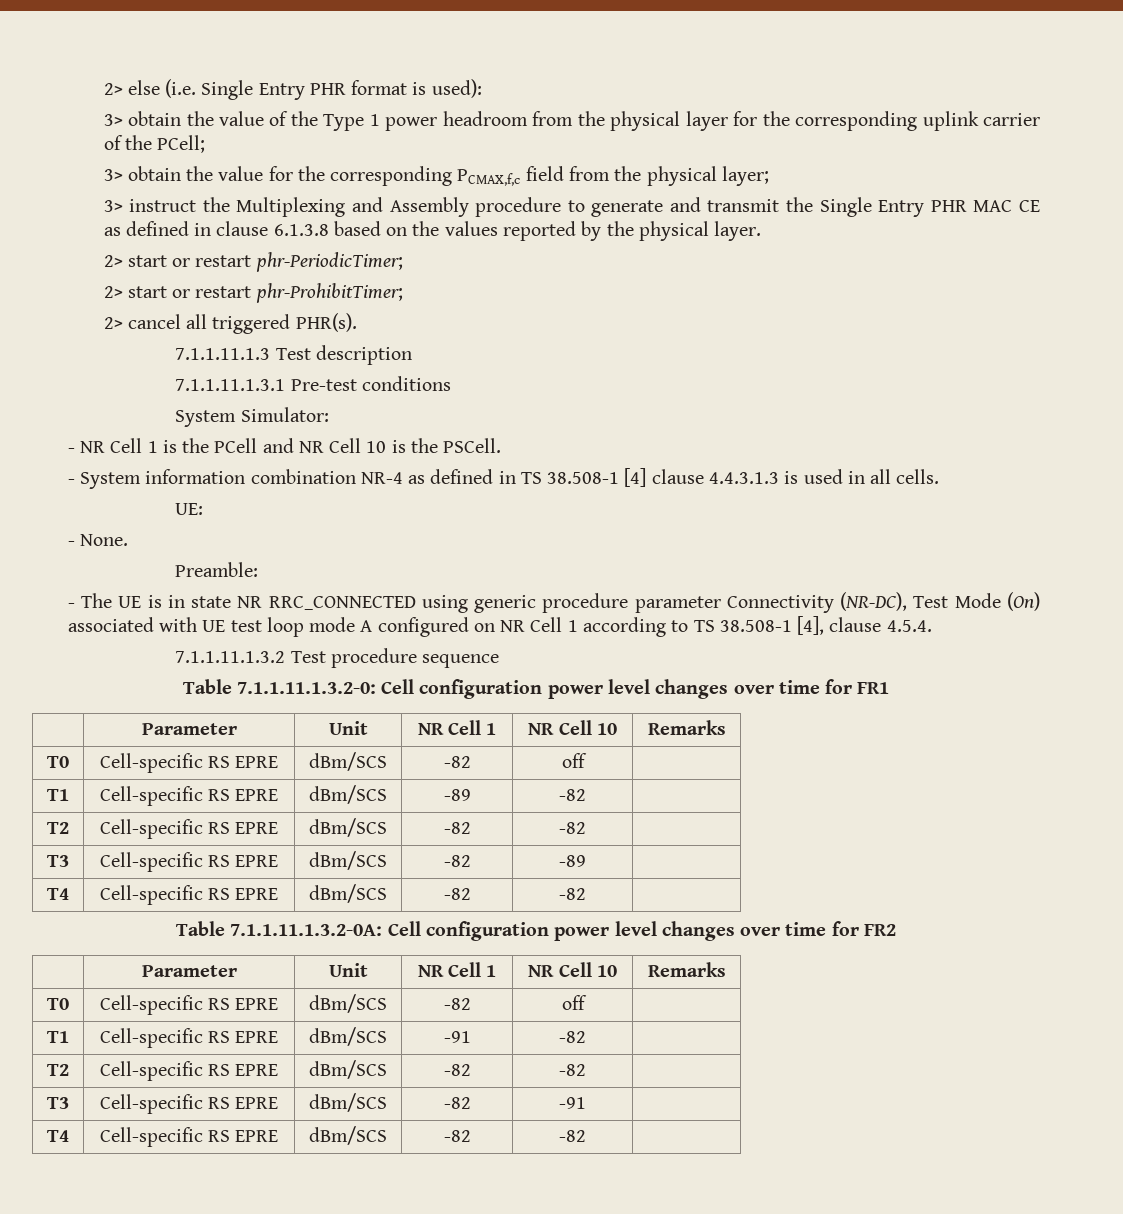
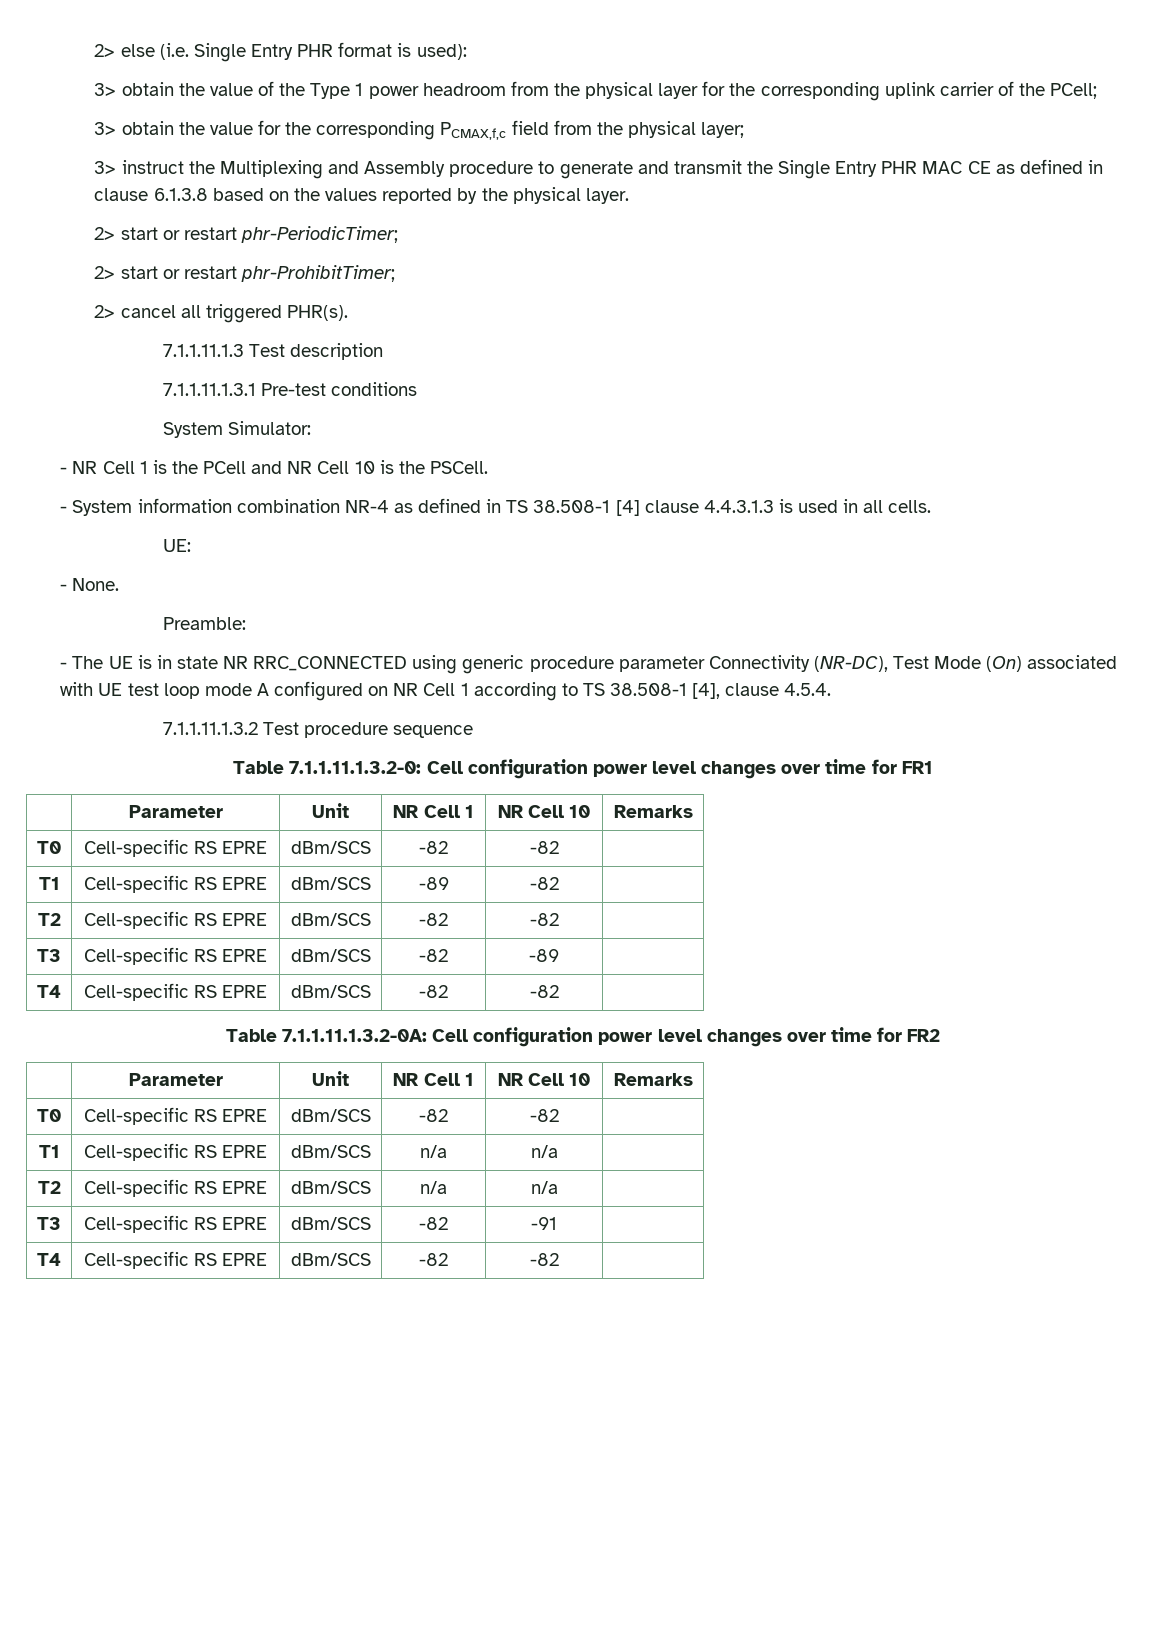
[561,753,587,768] off -> [529,841,559,854] -82
[561,995,587,1010] [47,1031,69,1043] [99,1028,279,1048] [309,1027,387,1046] [443,1031,471,1043] [559,1031,586,1043] [47,1064,69,1076] [99,1061,279,1081] [309,1060,387,1079] [443,1064,471,1076] [559,1064,586,1076] off | // T1 | Cell-specific RS EPRE | dBm/SCS | -91 | -82 | // T2 | Cell-specific RS EPRE | dBm/SCS | -82 | -82 -> [529,1109,559,1122] [38,1145,60,1158] [83,1143,268,1161] [290,1145,371,1158] [420,1145,447,1158] [530,1145,558,1158] [37,1181,61,1194] [83,1179,268,1197] [290,1181,371,1194] [420,1181,447,1194] [530,1181,558,1194] -82 | // T1 | Cell-specific RS EPRE | dBm/SCS | n/a | n/a | // T2 | Cell-specific RS EPRE | dBm/SCS | n/a | n/a

